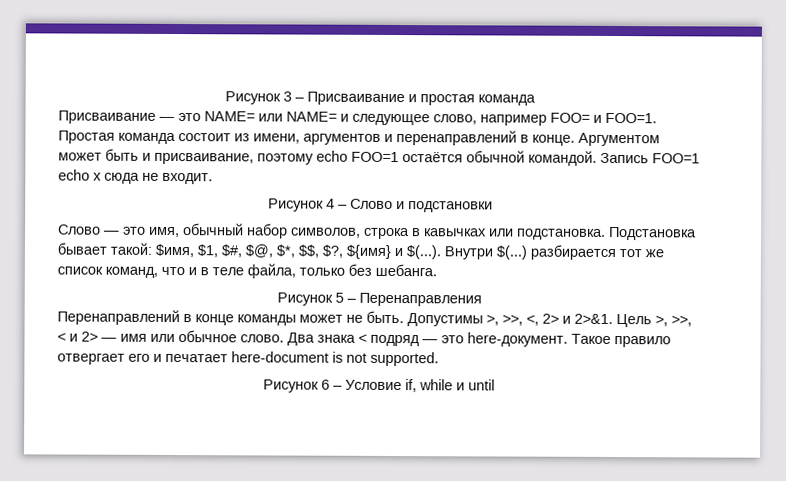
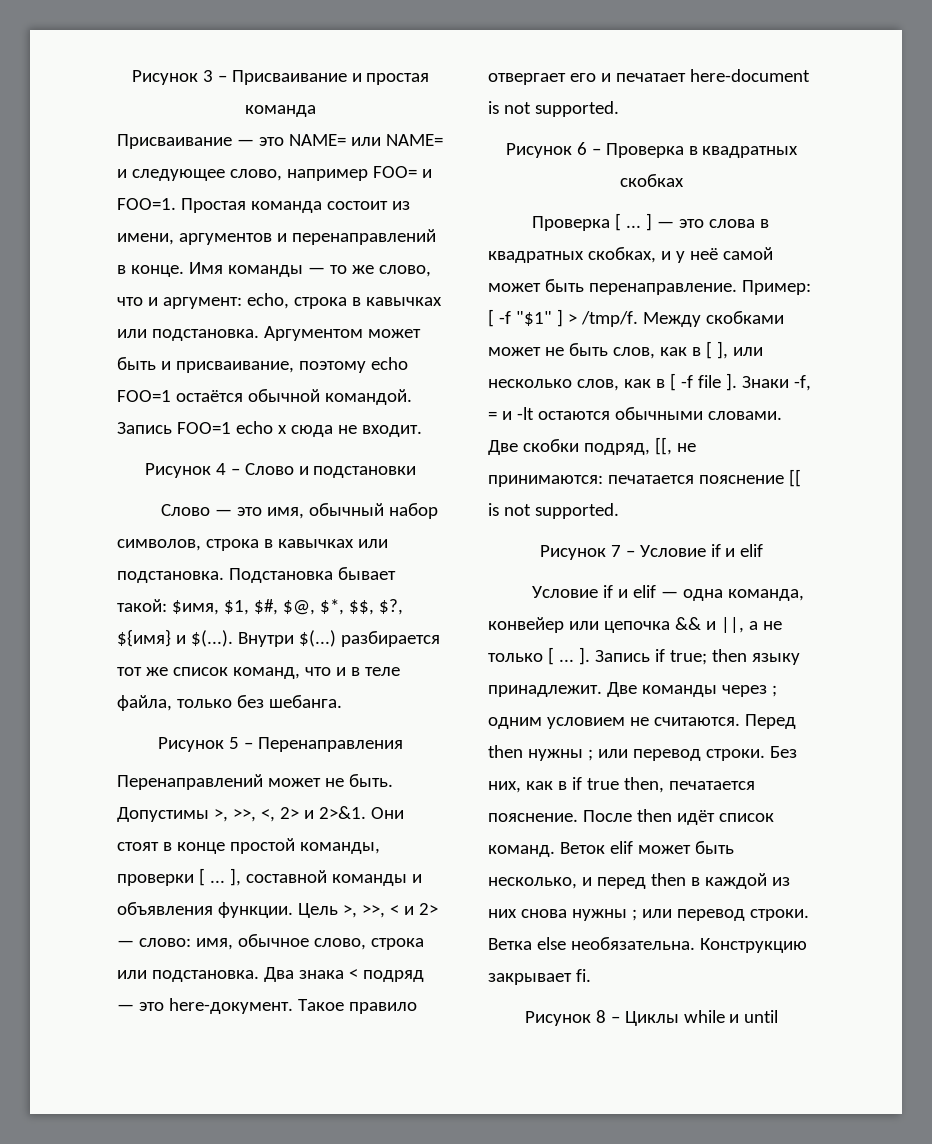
(575, 140) none -> [188,262,431,277] [117,293,442,309] [117,329,259,341] Имя команды — то же слово, что и аргумент: echo, строка в кавычках или подстановка.
[183,314,296,326] в конце команды -> (263, 782) none
(613, 318) none -> [370,807,404,819] [117,838,380,854] [117,868,422,886] [117,902,293,918] Они стоят в конце простой команды, проверки [ ... ], составной команды и объявления функции.
[120,330,284,343] имя или обычное слово. -> [138,934,424,950] [117,970,259,982] слово: имя, обычное слово, строка или подстановка.
[345,379,417,393] Условие if, -> [605,143,799,158] [620,174,684,187] [531,213,769,231] [488,247,773,263] [488,279,811,295] [488,309,784,327] [488,341,763,359] [488,373,811,391] [488,407,782,420] [488,437,696,455] [488,469,801,487] [488,503,619,519] [539,544,764,560] [531,585,804,601] [488,617,782,633] [488,647,800,665] [488,682,777,697] [488,714,796,729] [488,745,797,761] [488,777,755,793] [488,809,774,825] [488,841,734,857] [488,873,790,889] [488,909,809,921] [488,937,807,953] [488,969,591,985] [524,1010,679,1026] Проверка в квадратных скобках // Проверка [ ... ] — это слова в квадратных скобках, и у неё самой может быть перенаправление. Пример: [ -f "$1" ] > /tmp/f. Между скобками может не быть слов, как в [ ], или несколько слов, как в [ -f file ]. Знаки -f, = и -lt остаются обычными словами. Две скобки подряд, [[, не принимаются: печатается пояснение [[ is not supported. // Рисунок 7 – Условие if и elif // Условие if и elif — одна команда, конвейер или цепочка && и ||, а не только [ ... ]. Запись if true; then языку принадлежит. Две команды через ; одним условием не считаются. Перед then нужны ; или перевод строки. Без них, как в if true then, печатается пояснение. После then идёт список команд. Веток elif может быть несколько, и перед then в каждой из них снова нужны ; или перевод строки. Ветка else необязательна. Конструкцию закрывает fi. // Рисунок 8 – Циклы

